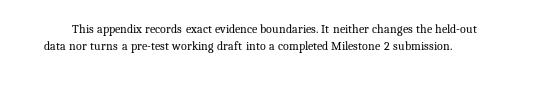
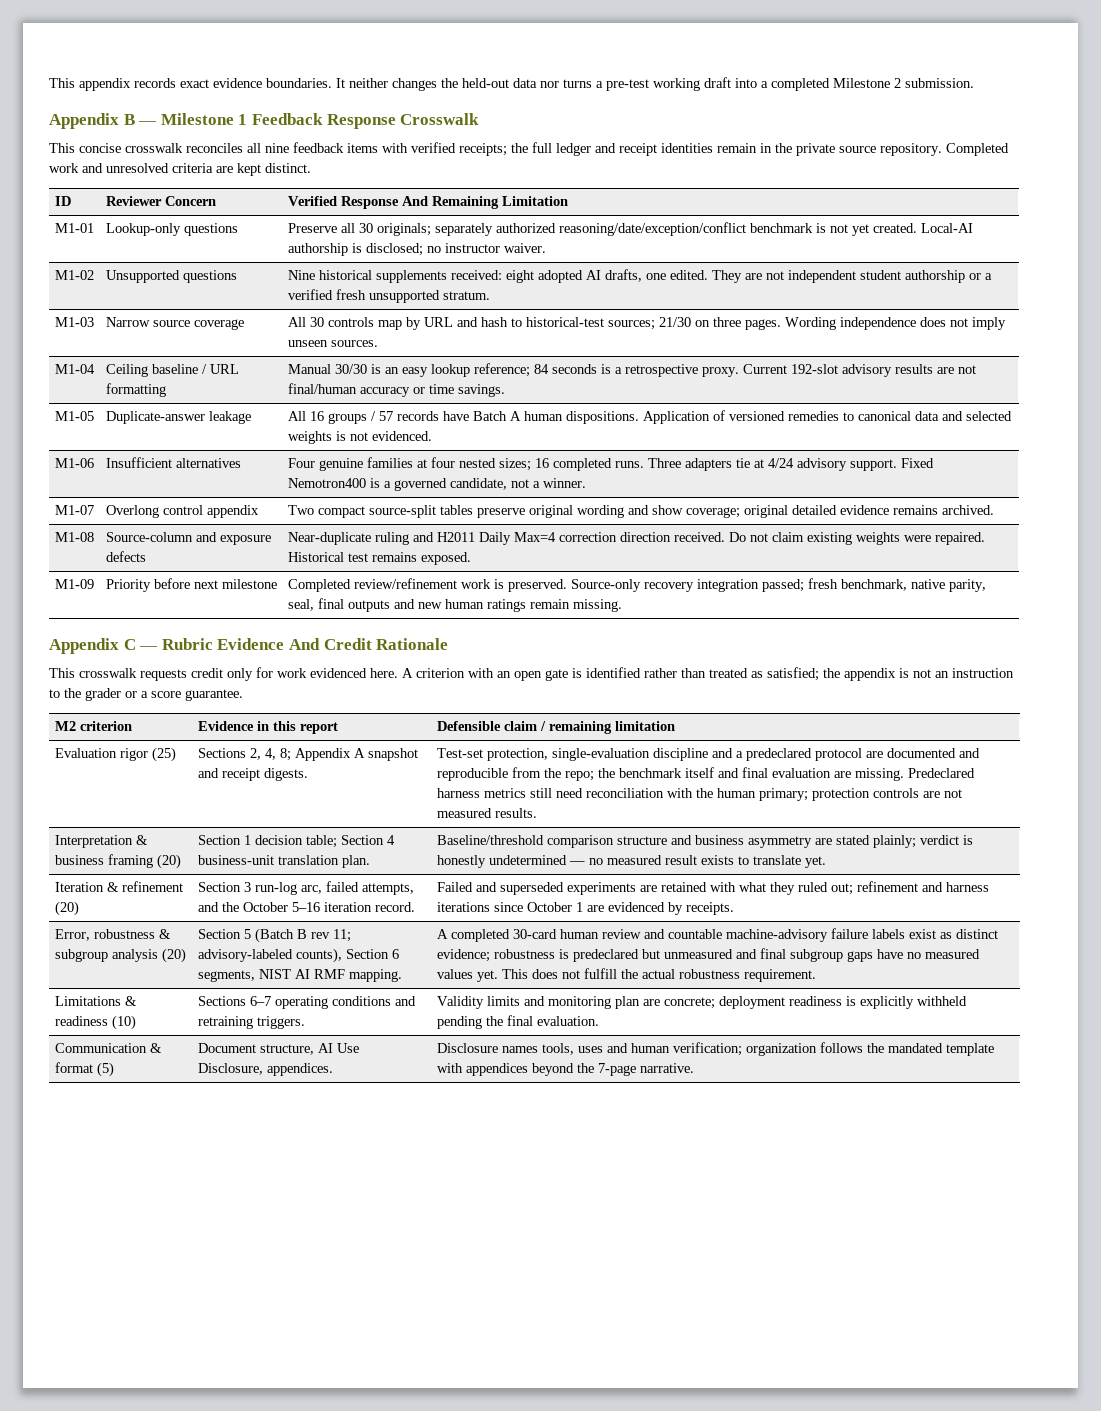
(452, 45) none -> [49,113,480,129] [49,142,1009,156] [49,163,311,176] [54,196,71,206] [105,196,216,206] [287,196,568,209] [54,223,94,233] [105,223,238,236] [287,222,973,236] [287,243,546,256] [54,270,94,280] [105,270,237,283] [287,269,992,283] [287,289,490,303] [54,317,94,327] [105,317,244,330] [287,317,1006,330] [287,340,378,347] [54,364,95,374] [105,364,239,377] [105,383,166,397] [287,363,976,377] [287,383,505,397] [54,411,94,421] [105,411,251,424] [287,410,1012,424] [287,431,432,444] [54,458,94,468] [105,457,241,468] [287,457,934,471] [287,478,586,491] [54,505,94,515] [105,505,259,518] [287,505,994,518] [54,532,94,542] [105,532,271,545] [105,551,146,562] [287,532,985,545] [287,552,471,565] [54,579,94,589] [105,578,277,592] [287,578,986,592] [287,598,622,612] [49,638,449,654] [49,667,1014,681] [49,688,243,701] [54,721,132,731] [197,721,338,734] [436,721,675,734] [54,747,176,762] [197,748,418,761] [197,768,308,781] [436,748,980,761] [436,767,975,781] [436,788,962,801] [436,808,537,818] [54,835,148,848] [54,854,181,869] [197,835,395,848] [197,855,370,868] [436,835,973,848] [436,855,826,868] [54,881,183,892] [54,901,79,916] [197,881,414,895] [197,902,415,912] [436,881,989,895] [436,902,734,915] [54,929,171,941] [54,948,186,963] [197,928,351,943] [197,948,399,963] [197,969,402,982] [436,928,998,942] [436,948,980,962] [436,968,816,982] [54,996,137,1006] [54,1015,136,1030] [197,996,416,1009] [197,1016,305,1029] [436,996,967,1009] [436,1015,599,1029] [54,1043,162,1053] [54,1062,114,1077] [197,1043,359,1055] [197,1063,333,1076] [436,1042,994,1056] [436,1063,694,1076] // Appendix B — Milestone 1 Feedback Response Crosswalk // This concise crosswalk reconciles all nine feedback items with verified receipts; the full ledger and receipt identities remain in the private source repository. Completed work and unresolved criteria are kept distinct. // ID | Reviewer Concern | Verified Response And Remaining Limitation // M1-01 | Lookup-only questions | Preserve all 30 originals; separately authorized reasoning/date/exception/conflict benchmark is not yet created. Local-AI authorship is disclosed; no instructor waiver. // M1-02 | Unsupported questions | Nine historical supplements received: eight adopted AI drafts, one edited. They are not independent student authorship or a verified fresh unsupported stratum. // M1-03 | Narrow source coverage | All 30 controls map by URL and hash to historical-test sources; 21/30 on three pages. Wording independence does not imply unseen sources. // M1-04 | Ceiling baseline / URL formatting | Manual 30/30 is an easy lookup reference; 84 seconds is a retrospective proxy. Current 192-slot advisory results are not final/human accuracy or time savings. // M1-05 | Duplicate-answer leakage | All 16 groups / 57 records have Batch A human dispositions. Application of versioned remedies to canonical data and selected weights is not evidenced. // M1-06 | Insufficient alternatives | Four genuine families at four nested sizes; 16 completed runs. Three adapters tie at 4/24 advisory support. Fixed Nemotron400 is a governed candidate, not a winner. // M1-07 | Overlong control appendix | Two compact source-split tables preserve original wording and show coverage; original detailed evidence remains archived. // M1-08 | Source-column and exposure defects | Near-duplicate ruling and H2011 Daily Max=4 correction direction received. Do not claim existing weights were repaired. Historical test remains exposed. // M1-09 | Priority before next milestone | Completed review/refinement work is preserved. Source-only recovery integration passed; fresh benchmark, native parity, seal, final outputs and new human ratings remain missing. // Appendix C — Rubric Evidence And Credit Rationale // This crosswalk requests credit only for work evidenced here. A criterion with an open gate is identified rather than treated as satisfied; the appendix is not an instruction to the grader or a score guarantee. // M2 criterion | Evidence in this report | Defensible claim / remaining limitation // Evaluation rigor (25) | Sections 2, 4, 8; Appendix A snapshot and receipt digests. | Test-set protection, single-evaluation discipline and a predeclared protocol are documented and reproducible from the repo; the benchmark itself and final evaluation are missing. Predeclared harness metrics still need reconciliation with the human primary; protection controls are not measured results. // Interpretation & business framing (20) | Section 1 decision table; Section 4 business-unit translation plan. | Baseline/threshold comparison structure and business asymmetry are stated plainly; verdict is honestly undetermined — no measured result exists to translate yet. // Iteration & refinement (20) | Section 3 run-log arc, failed attempts, and the October 5–16 iteration record. | Failed and superseded experiments are retained with what they ruled out; refinement and harness iterations since October 1 are evidenced by receipts. // Error, robustness & subgroup analysis (20) | Section 5 (Batch B rev 11; advisory-labeled counts), Section 6 segments, NIST AI RMF mapping. | A completed 30-card human review and countable machine-advisory failure labels exist as distinct evidence; robustness is predeclared but unmeasured and final subgroup gaps have no measured values yet. This does not fulfill the actual robustness requirement. // Limitations & readiness (10) | Sections 6–7 operating conditions and retraining triggers. | Validity limits and monitoring plan are concrete; deployment readiness is explicitly withheld pending the final evaluation. // Communication & format (5) | Document structure, AI Use Disclosure, appendices. | Disclosure names tools, uses and human verification; organization follows the mandated template with appendices beyond the 7-page narrative.

